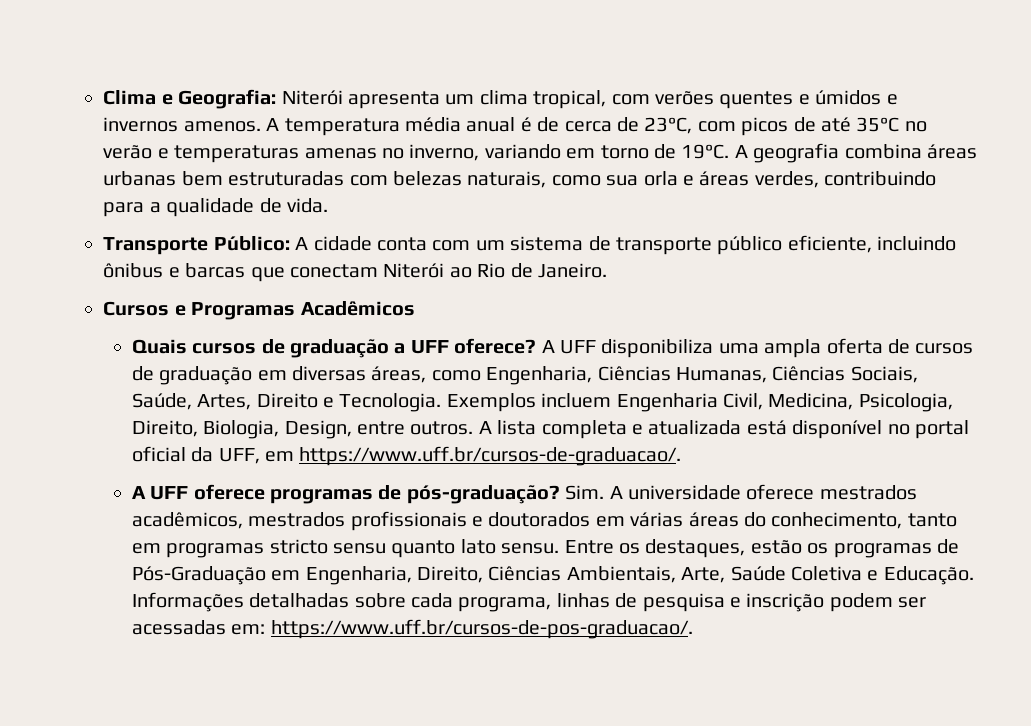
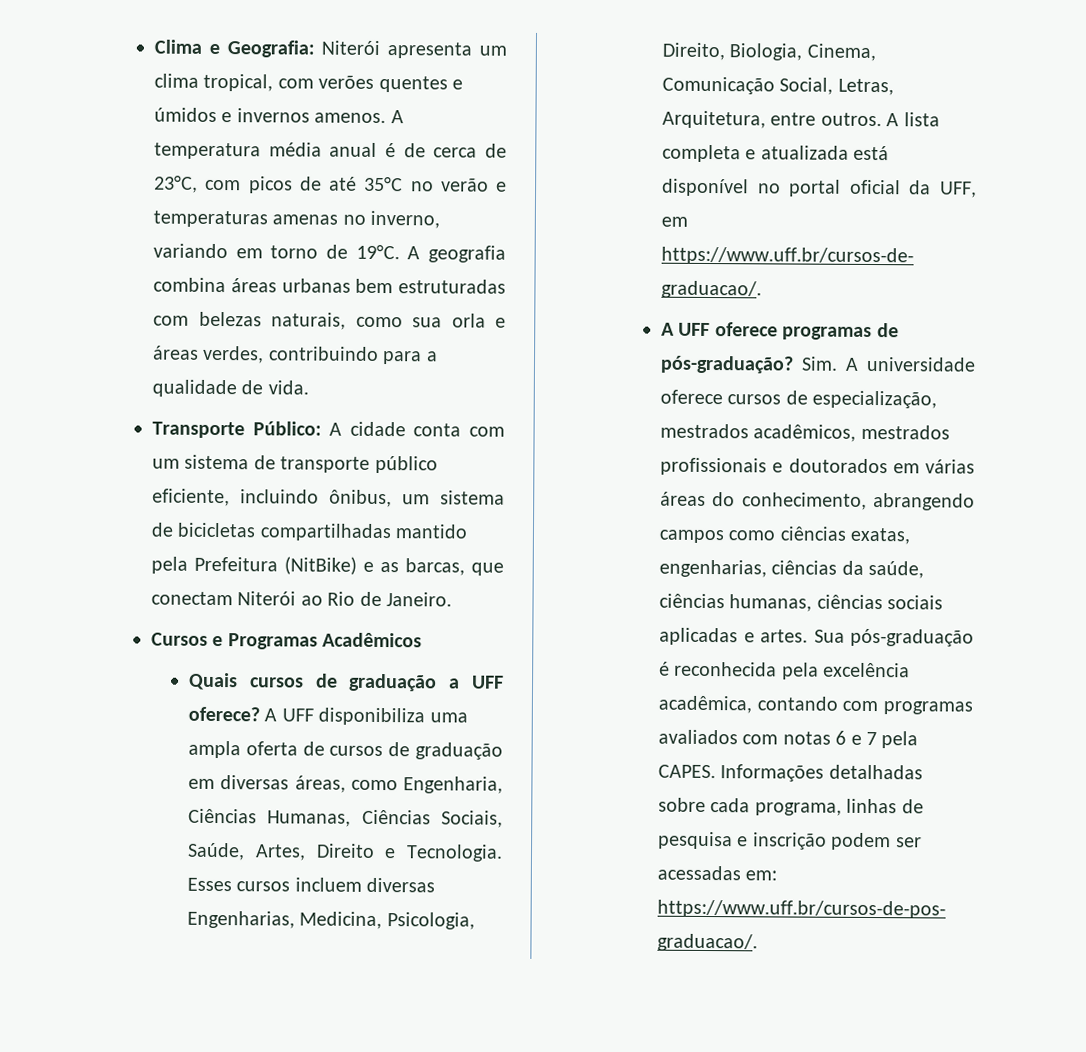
[103,263,246,278] ônibus e barcas -> [329,489,505,508] [151,522,469,542] [151,556,466,576] ônibus, um sistema de bicicletas compartilhadas mantido pela Prefeitura (NitBike) e as barcas,
[446,393,953,412] [131,420,352,439] Exemplos incluem Engenharia Civil, Medicina, Psicologia, Direito, Biologia, Design, -> [187,877,436,893] [187,910,475,930] [662,42,876,62] [662,76,894,96] [662,110,767,129] Esses cursos incluem diversas Engenharias, Medicina, Psicologia, Direito, Biologia, Cinema, Comunicação Social, Letras, Arquitetura,
(815, 492) none -> [727,390,938,409] cursos de especialização,
[907,513,957,527] [131,539,960,558] [131,566,974,585] tanto em programas stricto sensu quanto lato sensu. Entre os destaques, estão os programas de Pós-Graduação em Engenharia, Direito, Ciências Ambientais, Arte, Saúde Coletiva e Educação. -> [873,493,975,511] [659,526,911,545] [659,559,925,579] [659,593,944,612] [659,627,974,647] [659,661,911,680] [658,695,973,715] [658,729,919,749] [658,764,717,779] abrangendo campos como ciências exatas, engenharias, ciências da saúde, ciências humanas, ciências sociais aplicadas e artes. Sua pós-graduação é reconhecida pela excelência acadêmica, contando com programas avaliados com notas 6 e 7 pela CAPES.

